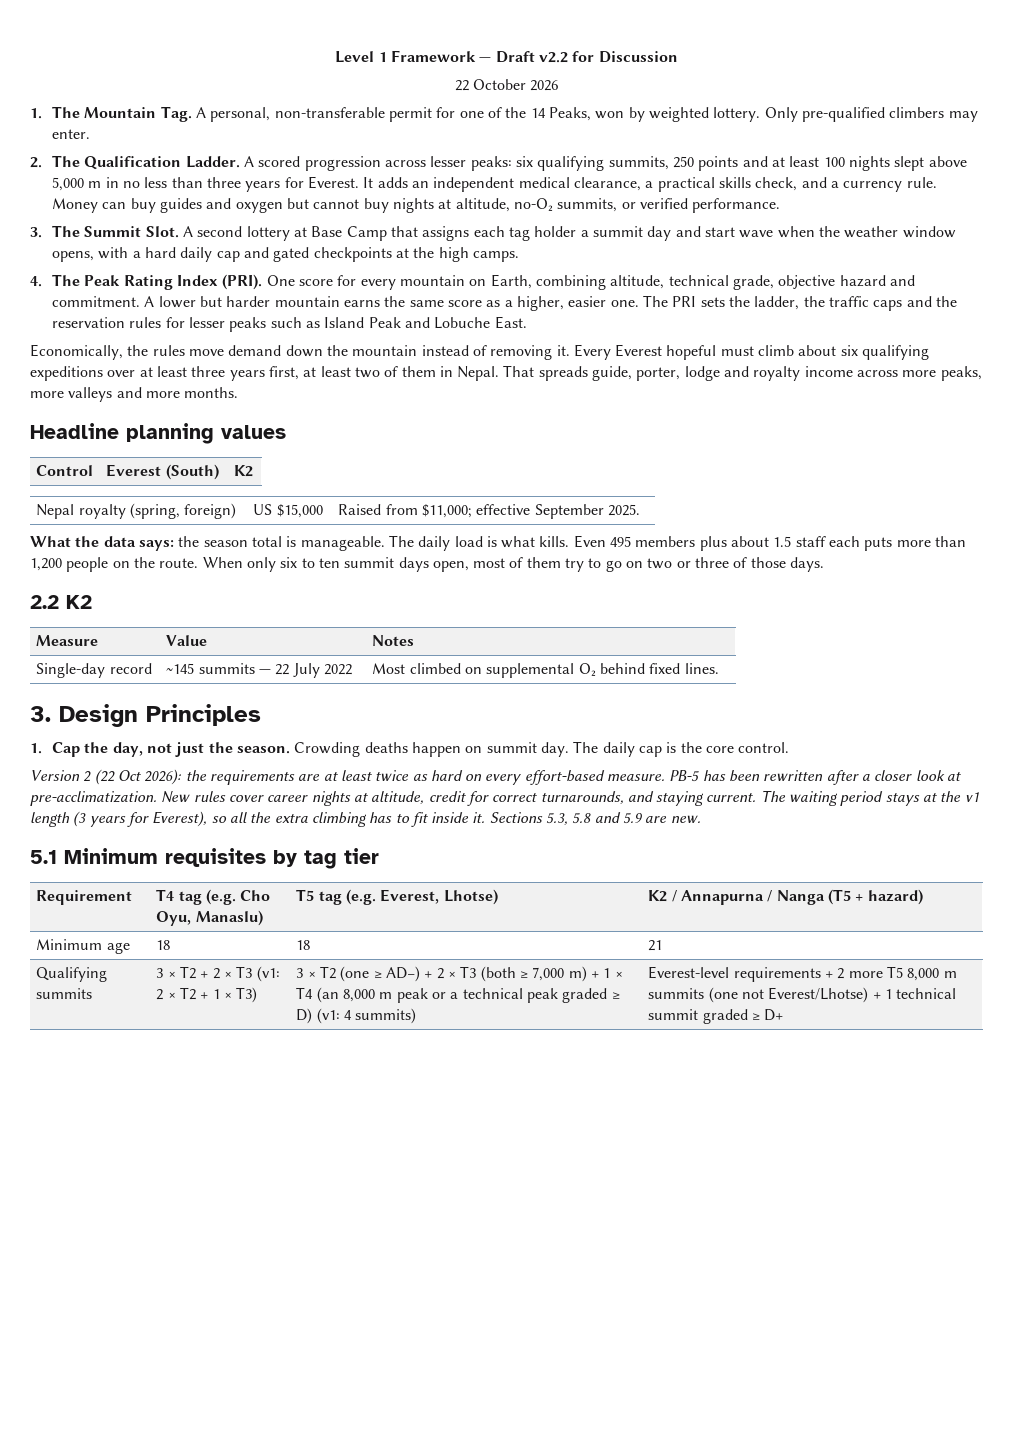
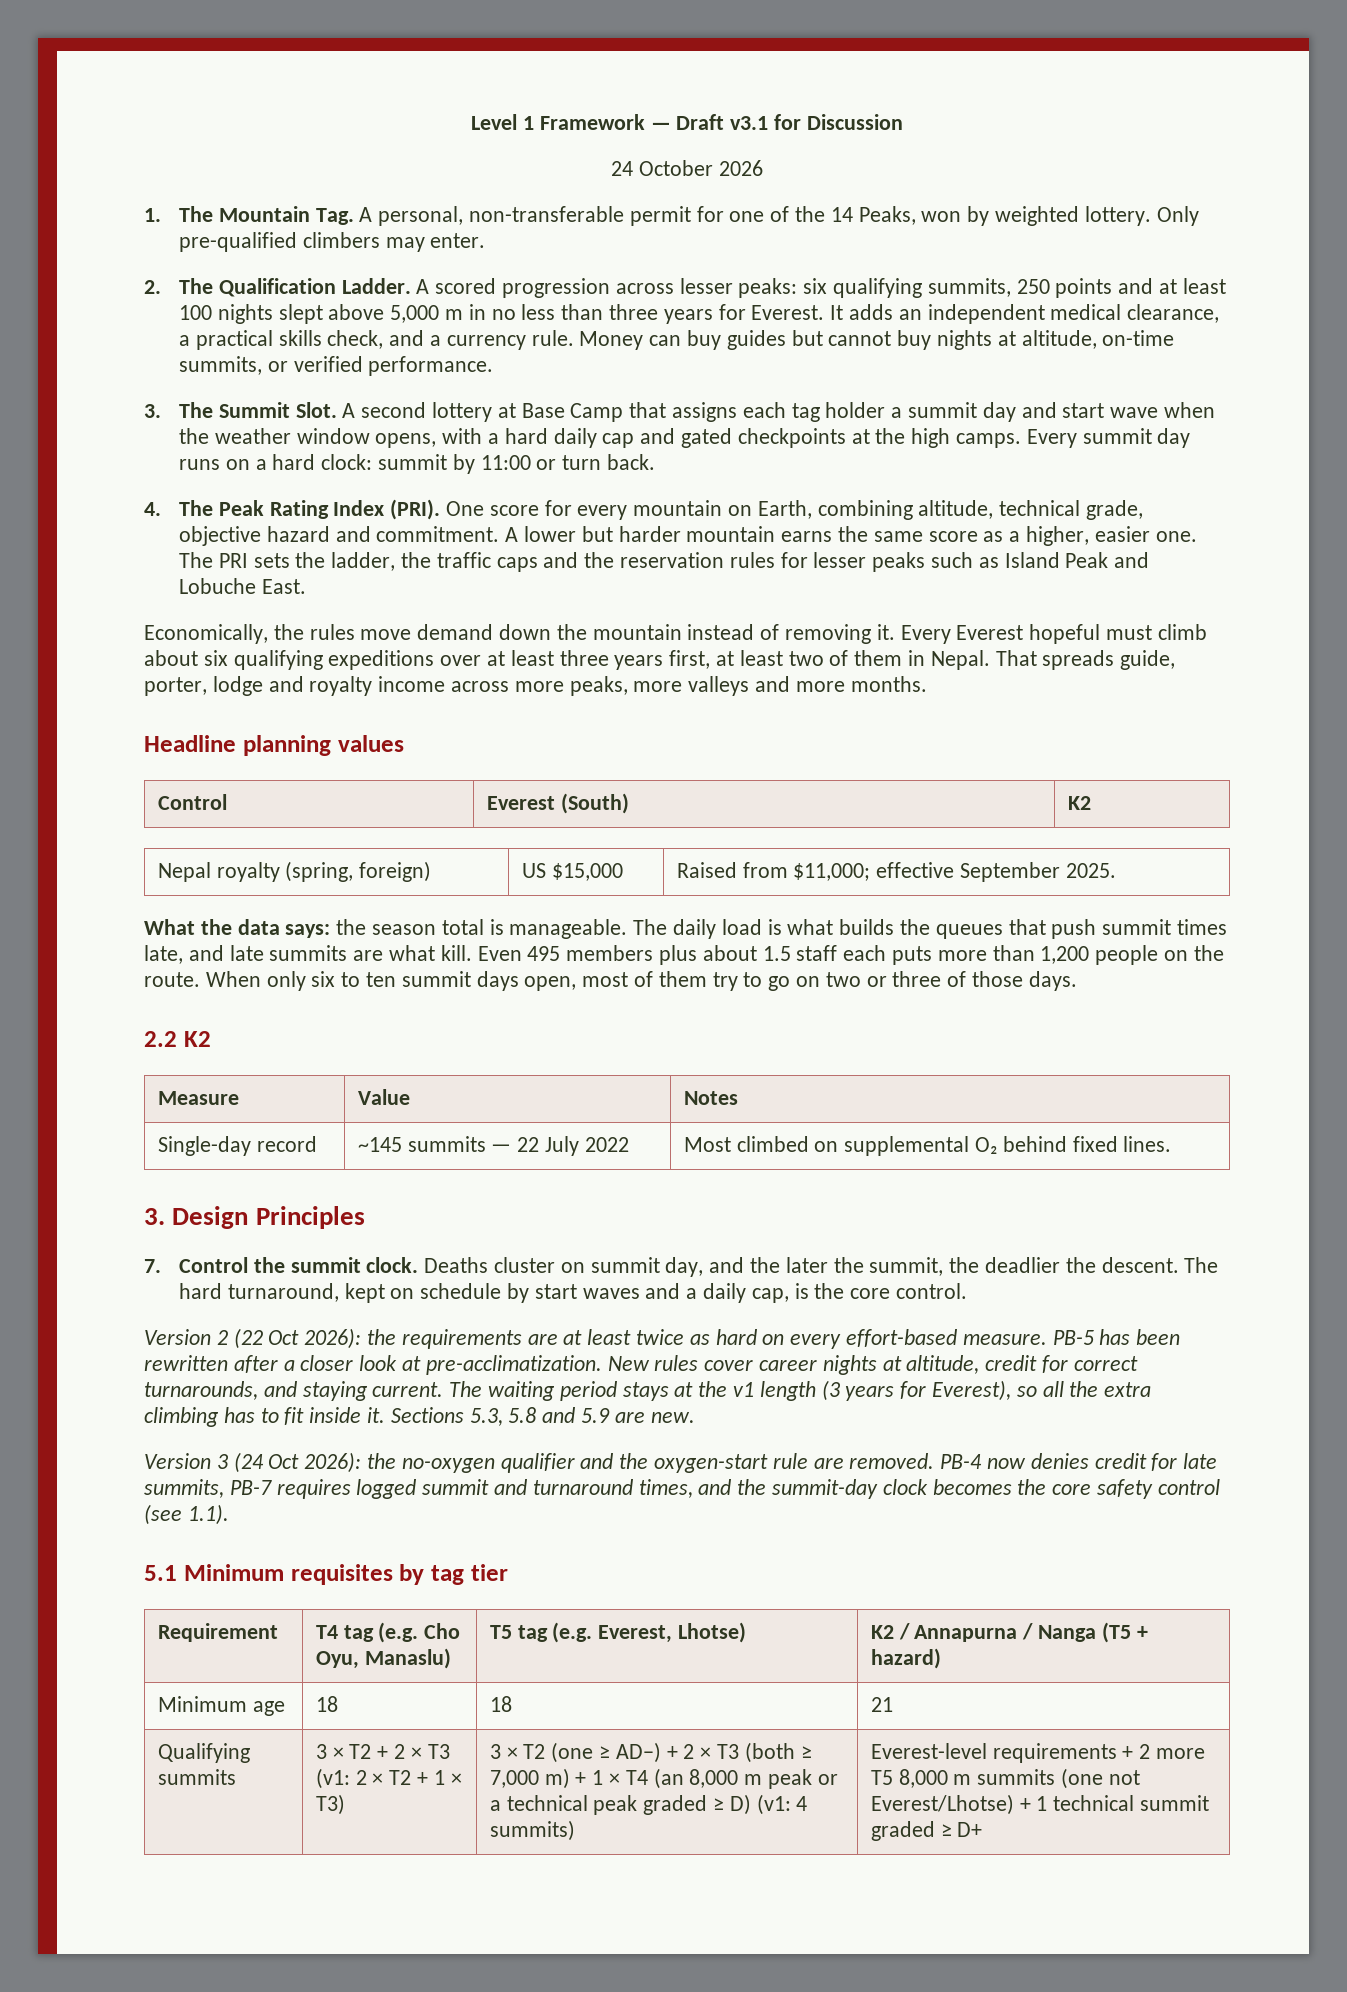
[538,52,568,63] v2.2 -> [730,116,769,130] v3.1
[454,80,469,91] 22 -> [611,161,634,176] 24
[206,198,283,213] and oxygen -> (786, 340) none
[514,198,554,211] no-O₂ -> [1102,330,1175,346] on-time
(520, 256) none -> [1026,428,1191,448] [178,454,655,474] Every summit day runs on a hard clock: summit by 11:00 or turn back.
[539,536,570,547] kills. -> [839,919,1228,939] [144,945,472,964] builds the queues that push summit times late, and late summits are what kill.
[30,741,662,757] 1. Cap the day, not just the season. Crowding deaths happen on summit day. The daily cap -> [144,1257,1219,1277] [178,1283,789,1303] 7. Control the summit clock. Deaths cluster on summit day, and the later the summit, the deadlier the descent. The hard turnaround, kept on schedule by start waves and a daily cap,
(701, 819) none -> [144,1452,1218,1473] [144,1479,1220,1499] [144,1504,229,1525] // Version 3 (24 Oct 2026): the no-oxygen qualifier and the oxygen-start rule are removed. PB-4 now denies credit for late summits, PB-7 requires logged summit and turnaround times, and the summit-day clock becomes the core safety control (see 1.1).

